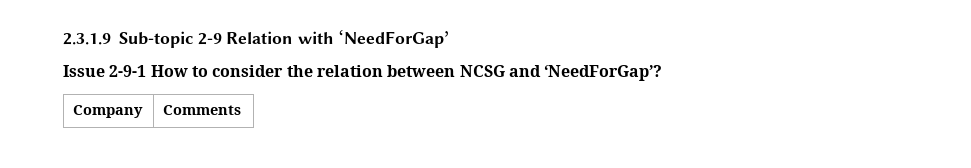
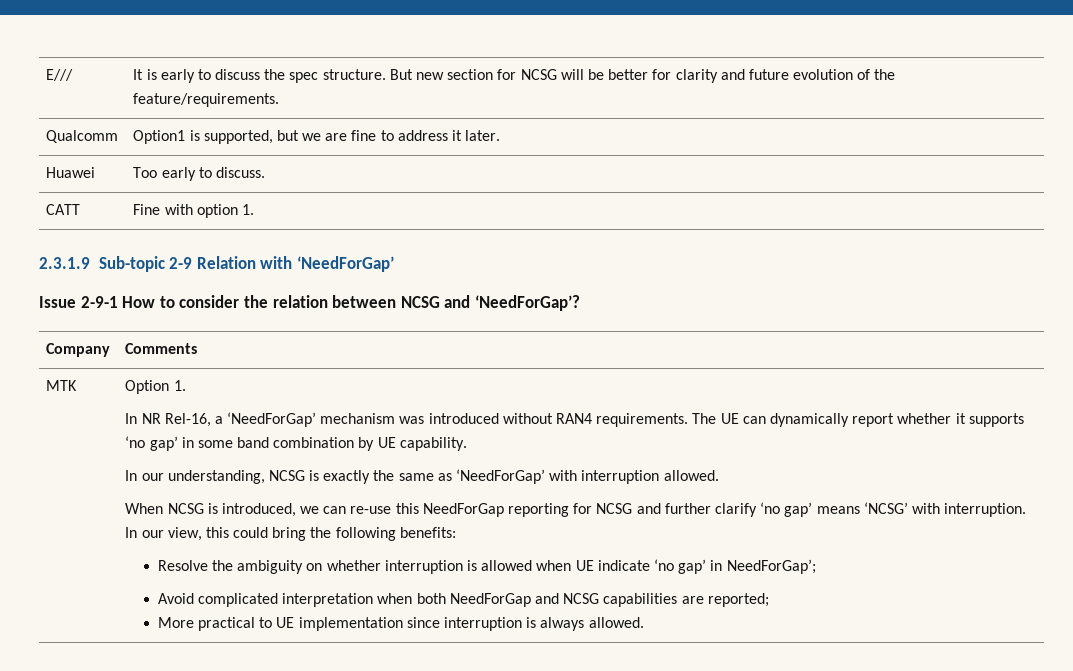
(63, 39) none -> [46,69,74,81] [133,69,896,83] [133,93,280,107] [46,130,119,143] [133,130,501,144] [46,167,96,178] [133,167,265,181] [46,204,81,215] [133,204,254,218] E/// | It is early to discuss the spec structure. But new section for NCSG will be better for clarity and future evolution of the feature/requirements. // Qualcomm | Option1 is supported, but we are fine to address it later. // Huawei | Too early to discuss. // CATT | Fine with option 1. //
(242, 110) none -> [46,380,78,391] [125,380,186,394] [125,412,1024,427] [125,436,467,451] [125,469,719,484] [125,502,1027,517] [125,527,456,541] [157,559,816,574] [157,593,769,607] [157,617,644,631] // MTK | Option 1. // In NR Rel-16, a ‘NeedForGap’ mechanism was introduced without RAN4 requirements. The UE can dynamically report whether it supports ‘no gap’ in some band combination by UE capability. // In our understanding, NCSG is exactly the same as ‘NeedForGap’ with interruption allowed. // When NCSG is introduced, we can re-use this NeedForGap reporting for NCSG and further clarify ‘no gap’ means ‘NCSG’ with interruption. In our view, this could bring the following benefits: // Resolve the ambiguity on whether interruption is allowed when UE indicate ‘no gap’ in NeedForGap’; // Avoid complicated interpretation when both NeedForGap and NCSG capabilities are reported; // More practical to UE implementation since interruption is always allowed.

